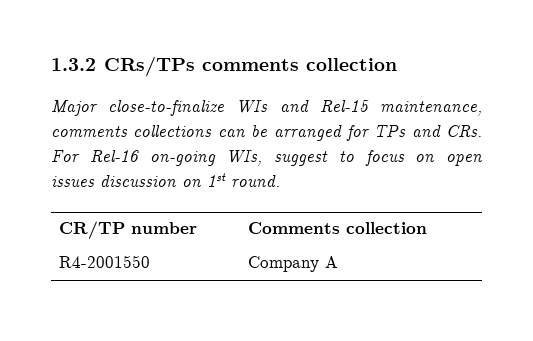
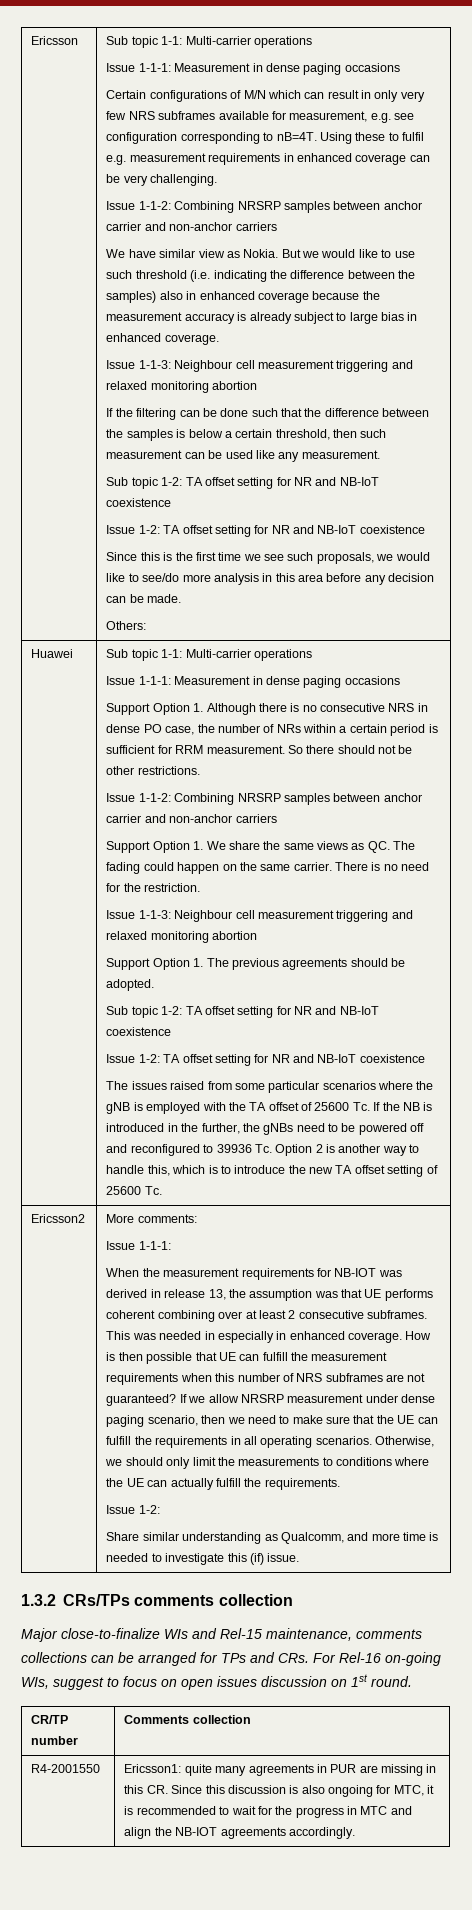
(51, 64) none -> [31,36,79,45] [106,36,312,48] [106,63,400,75] [106,90,425,102] [106,111,415,123] [106,132,425,144] [106,153,430,165] [106,174,218,186] [106,201,422,213] [106,222,277,231] [106,249,415,258] [106,270,416,282] [106,291,380,303] [106,312,418,324] [106,333,219,345] [106,360,413,372] [106,381,258,393] [106,408,430,420] [106,429,387,441] [106,450,380,462] [106,477,379,489] [106,498,172,507] [106,525,425,537] [106,552,430,564] [106,573,435,585] [106,594,182,603] [106,621,147,630] [31,649,74,658] [106,649,312,661] [106,676,400,688] [106,703,428,715] [106,724,438,736] [106,745,413,754] [106,766,200,775] [106,793,422,805] [106,814,277,823] [106,841,416,853] [106,862,430,874] [106,883,201,892] [106,910,413,922] [106,931,258,943] [106,958,406,970] [106,979,155,991] [106,1006,379,1018] [106,1027,172,1036] [106,1054,425,1066] [106,1081,434,1093] [106,1102,433,1114] [106,1123,425,1135] [106,1144,420,1156] [106,1165,438,1177] [106,1186,162,1195] [31,1214,86,1223] [106,1214,197,1223] [106,1241,171,1250] [106,1268,402,1280] [106,1289,433,1301] [106,1310,428,1322] [106,1331,432,1343] [106,1352,388,1364] [106,1373,426,1385] [106,1394,436,1406] [106,1415,438,1427] [106,1436,435,1448] [105,1457,430,1469] [106,1478,340,1490] [106,1505,160,1514] [106,1532,439,1544] [106,1553,300,1565] Ericsson | Sub topic 1-1: Multi-carrier operations // Issue 1-1-1: Measurement in dense paging occasions // Certain configurations of M/N which can result in only very few NRS subframes available for measurement, e.g. see configuration corresponding to nB=4T. Using these to fulfil e.g. measurement requirements in enhanced coverage can be very challenging. // Issue 1-1-2: Combining NRSRP samples between anchor carrier and non-anchor carriers // We have similar view as Nokia. But we would like to use such threshold (i.e. indicating the difference between the samples) also in enhanced coverage because the measurement accuracy is already subject to large bias in enhanced coverage. // Issue 1-1-3: Neighbour cell measurement triggering and relaxed monitoring abortion // If the filtering can be done such that the difference between the samples is below a certain threshold, then such measurement can be used like any measurement. // Sub topic 1-2: TA offset setting for NR and NB-IoT coexistence // Issue 1-2: TA offset setting for NR and NB-IoT coexistence // Since this is the first time we see such proposals, we would like to see/do more analysis in this area before any decision can be made. // Others: // Huawei | Sub topic 1-1: Multi-carrier operations // Issue 1-1-1: Measurement in dense paging occasions // Support Option 1. Although there is no consecutive NRS in dense PO case, the number of NRs within a certain period is sufficient for RRM measurement. So there should not be other restrictions. // Issue 1-1-2: Combining NRSRP samples between anchor carrier and non-anchor carriers // Support Option 1. We share the same views as QC. The fading could happen on the same carrier. There is no need for the restriction. // Issue 1-1-3: Neighbour cell measurement triggering and relaxed monitoring abortion // Support Option 1. The previous agreements should be adopted. // Sub topic 1-2: TA offset setting for NR and NB-IoT coexistence // Issue 1-2: TA offset setting for NR and NB-IoT coexistence // The issues raised from some particular scenarios where the gNB is employed with the TA offset of 25600 Tc. If the NB is introduced in the further, the gNBs need to be powered off and reconfigured to 39936 Tc. Option 2 is another way to handle this, which is to introduce the new TA offset setting of 25600 Tc. // Ericsson2 | More comments: // Issue 1-1-1: // When the measurement requirements for NB-IOT was derived in release 13, the assumption was that UE performs coherent combining over at least 2 consecutive subframes. This was needed in especially in enhanced coverage. How is then possible that UE can fulfill the measurement requirements when this number of NRS subframes are not guaranteed? If we allow NRSRP measurement under dense paging scenario, then we need to make sure that the UE can fulfill the requirements in all operating scenarios. Otherwise, we should only limit the measurements to conditions where the UE can actually fulfill the requirements. // Issue 1-2: // Share similar understanding as Qualcomm, and more time is needed to investigate this (if) issue. //
[248,256,339,272] Company A -> [124,1764,437,1776] [124,1785,435,1797] [124,1806,412,1818] [124,1827,355,1839] Ericsson1: quite many agreements in PUR are missing in this CR. Since this discussion is also ongoing for MTC, it is recommended to wait for the progress in MTC and align the NB-IOT agreements accordingly.

